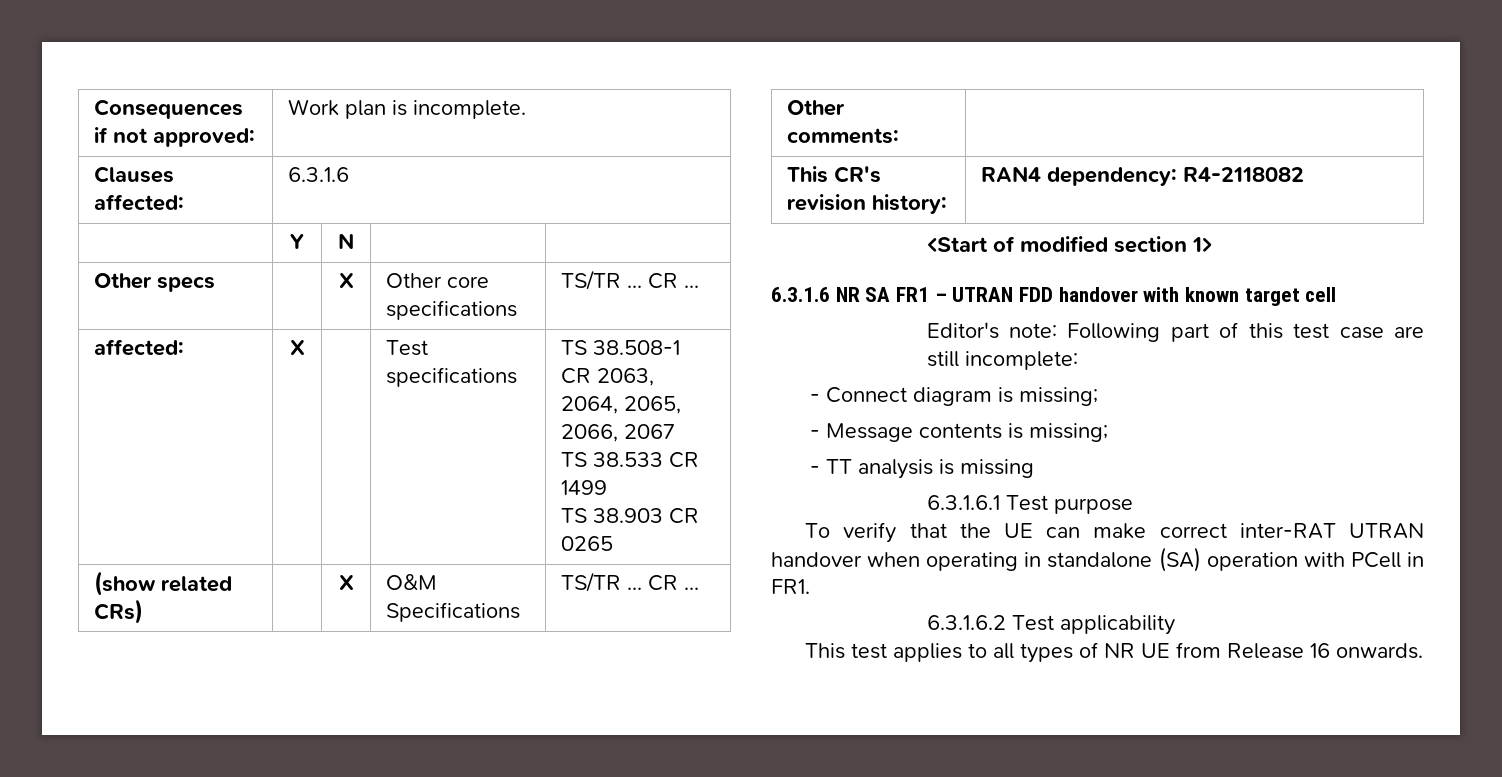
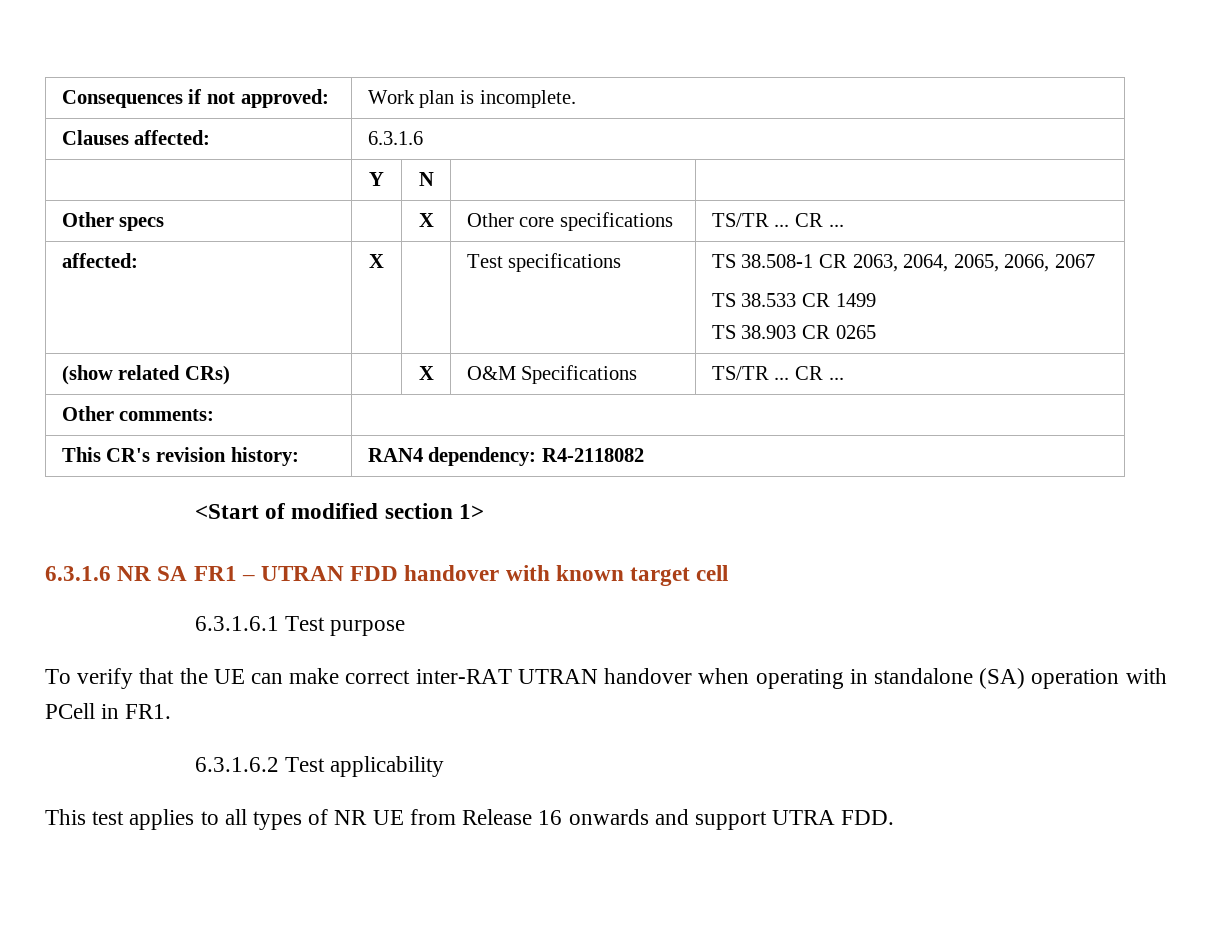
[926,322,1424,342] [926,351,1078,370] [809,387,1098,406] [809,423,1108,442] [809,459,1034,479] // Editor's note: Following part of this test case are still incomplete: // - Connect diagram is missing; // - Message contents is missing; // - TT analysis is missing -> (729, 573) none
[1336,643,1424,659] onwards. -> [568,809,895,830] onwards and support UTRA FDD.

